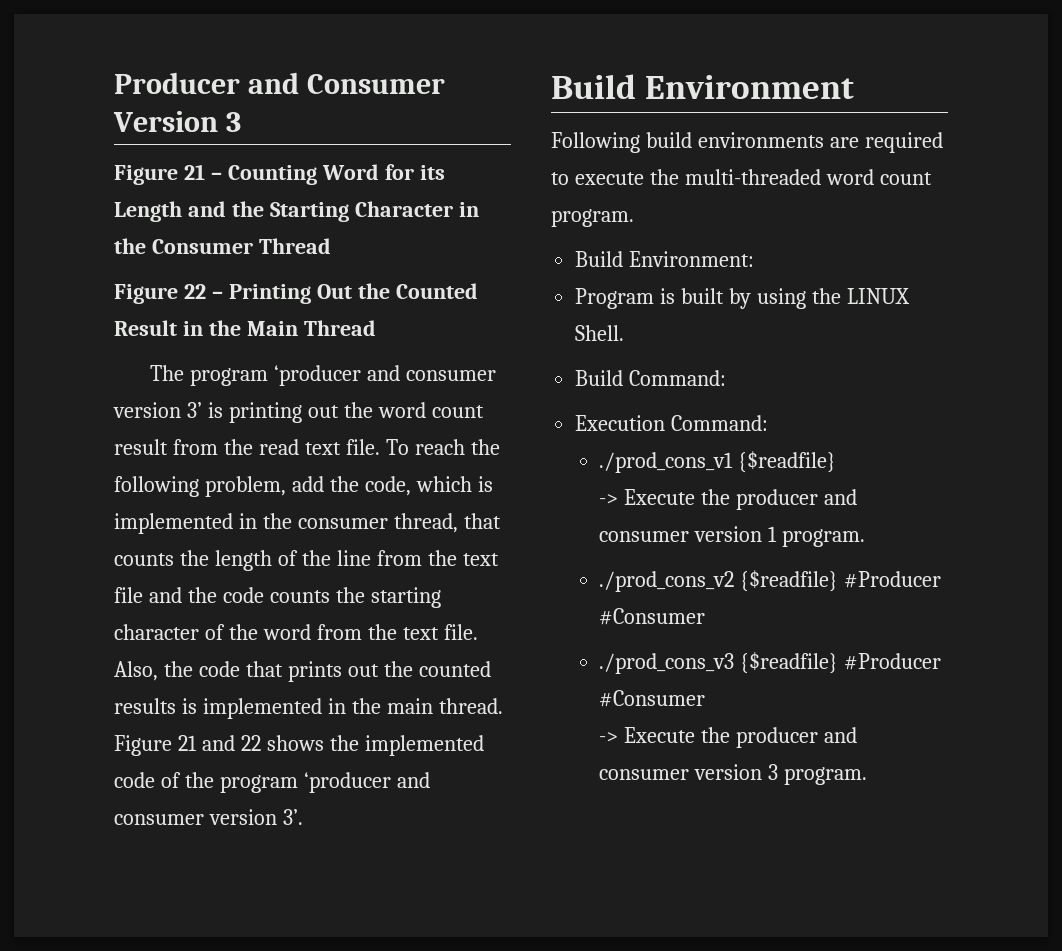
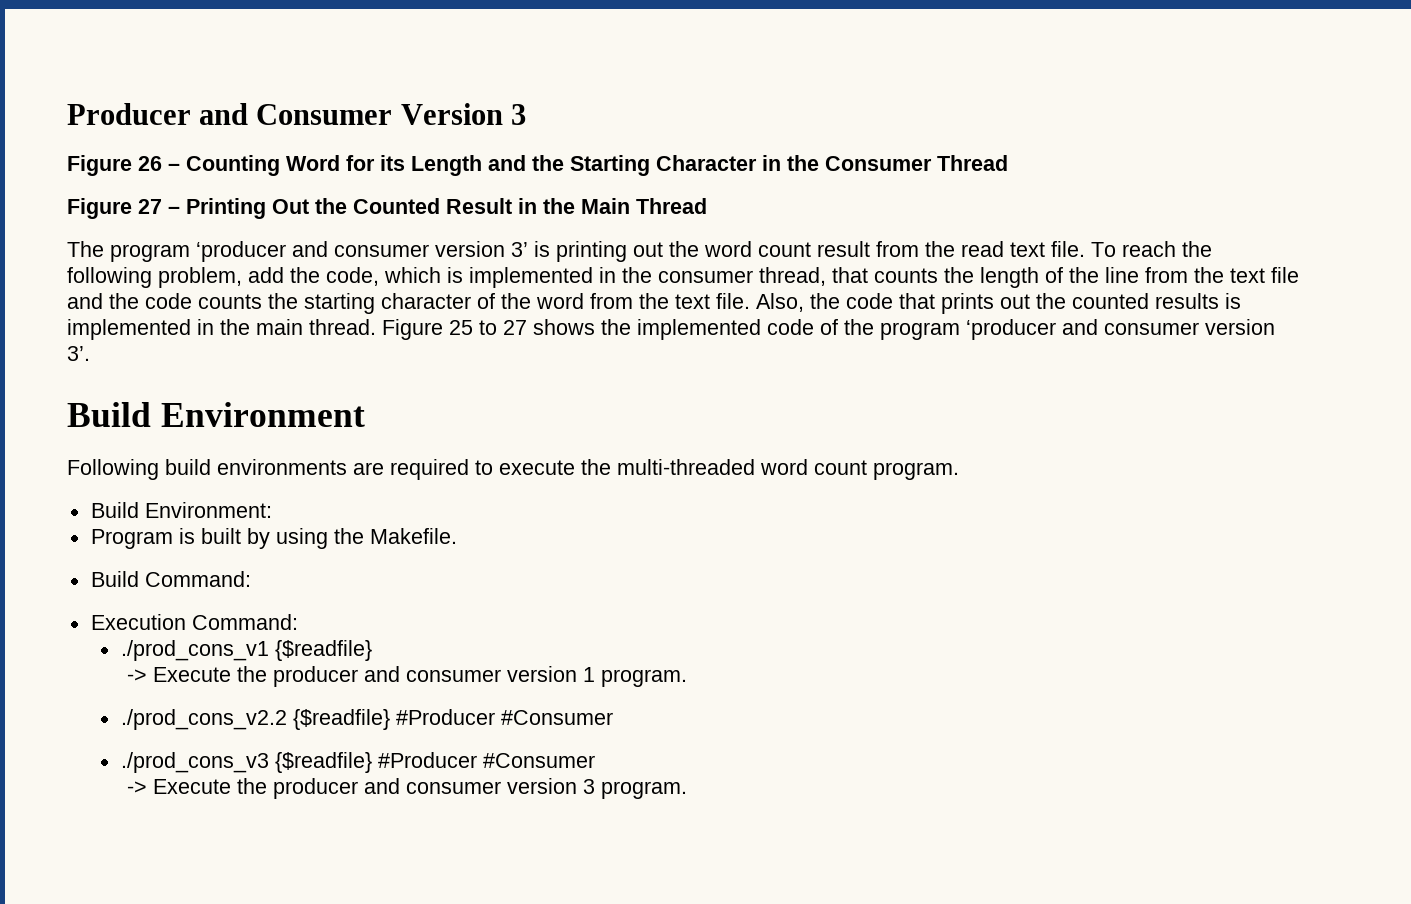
[183,164,205,180] 21 -> [138,156,162,171] 26
[183,284,206,299] 22 -> [138,199,162,214] 27
[177,735,261,751] 21 and 22 -> [449,320,527,335] 25 to 27
[846,288,910,304] [575,325,625,341] LINUX Shell. -> [369,528,457,544] Makefile.
[599,571,735,592] ./prod_cons_v2 -> [120,709,287,730] ./prod_cons_v2.2

